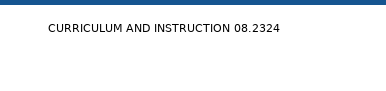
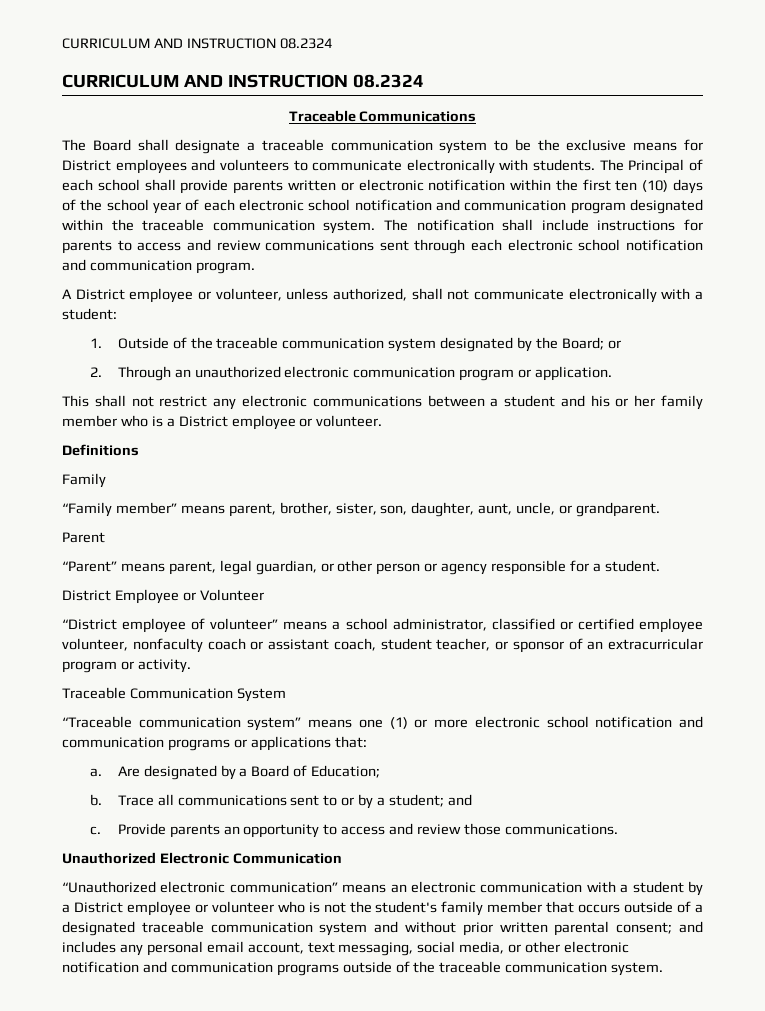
[48,24,280,32] CURRICULUM AND INSTRUCTION 08.2324 -> [62,38,332,49] [62,74,424,88] [288,110,477,122] [62,139,703,154] [62,159,703,174] [62,179,704,194] [62,199,703,214] [62,219,704,234] [62,239,703,254] [62,259,255,274] [62,288,703,303] [62,308,117,320] [89,337,621,352] [89,366,613,381] [62,395,704,410] [62,415,383,430] [62,444,139,456] [62,473,106,488] [62,502,661,517] [62,532,105,543] [62,560,660,575] [62,589,264,604] [62,618,703,633] [62,638,703,653] [62,659,191,673] [62,687,286,702] [62,716,704,731] [62,736,367,751] [89,765,381,780] [89,794,472,809] [89,823,618,838] [62,852,342,864] [62,881,703,896] [62,901,703,916] [62,921,703,936] [62,941,630,956] [62,961,664,976] CURRICULUM AND INSTRUCTION 08.2324 // CURRICULUM AND INSTRUCTION 08.2324 // Traceable Communications // The Board shall designate a traceable communication system to be the exclusive means for District employees and volunteers to communicate electronically with students. The Principal of each school shall provide parents written or electronic notification within the first ten (10) days of the school year of each electronic school notification and communication program designated within the traceable communication system. The notification shall include instructions for parents to access and review communications sent through each electronic school notification and communication program. // A District employee or volunteer, unless authorized, shall not communicate electronically with a student: // 1. Outside of the traceable communication system designated by the Board; or // 2. Through an unauthorized electronic communication program or application. // This shall not restrict any electronic communications between a student and his or her family member who is a District employee or volunteer. // Definitions // Family // “Family member” means parent, brother, sister, son, daughter, aunt, uncle, or grandparent. // Parent // “Parent” means parent, legal guardian, or other person or agency responsible for a student. // District Employee or Volunteer // “District employee of volunteer” means a school administrator, classified or certified employee volunteer, nonfaculty coach or assistant coach, student teacher, or sponsor of an extracurricular program or activity. // Traceable Communication System // “Traceable communication system” means one (1) or more electronic school notification and communication programs or applications that: // a. Are designated by a Board of Education; // b. Trace all communications sent to or by a student; and // c. Provide parents an opportunity to access and review those communications. // Unauthorized Electronic Communication // “Unauthorized electronic communication” means an electronic communication with a student by a District employee or volunteer who is not the student's family member that occurs outside of a designated traceable communication system and without prior written parental consent; and includes any personal email account, text messaging, social media, or other electronic notification and communication programs outside of the traceable communication system.

